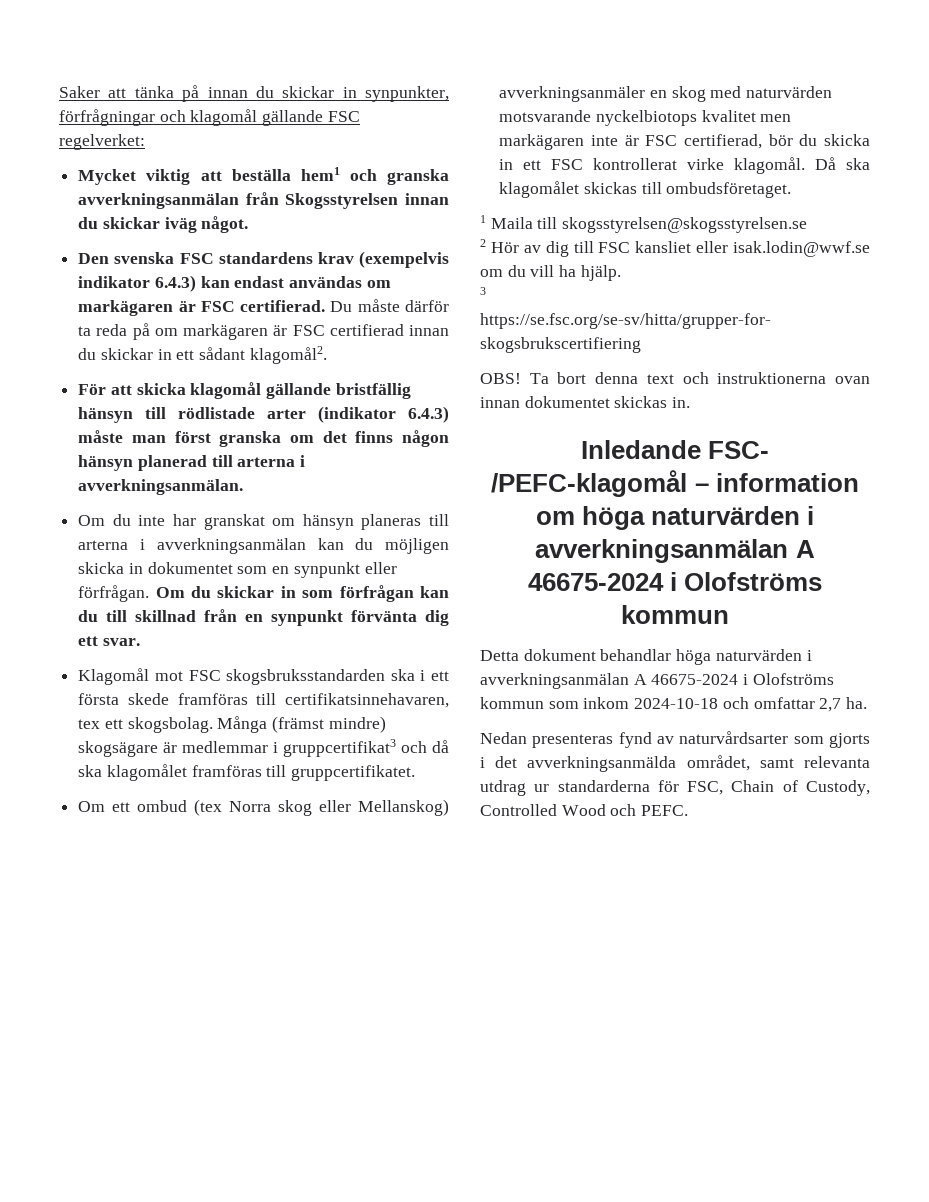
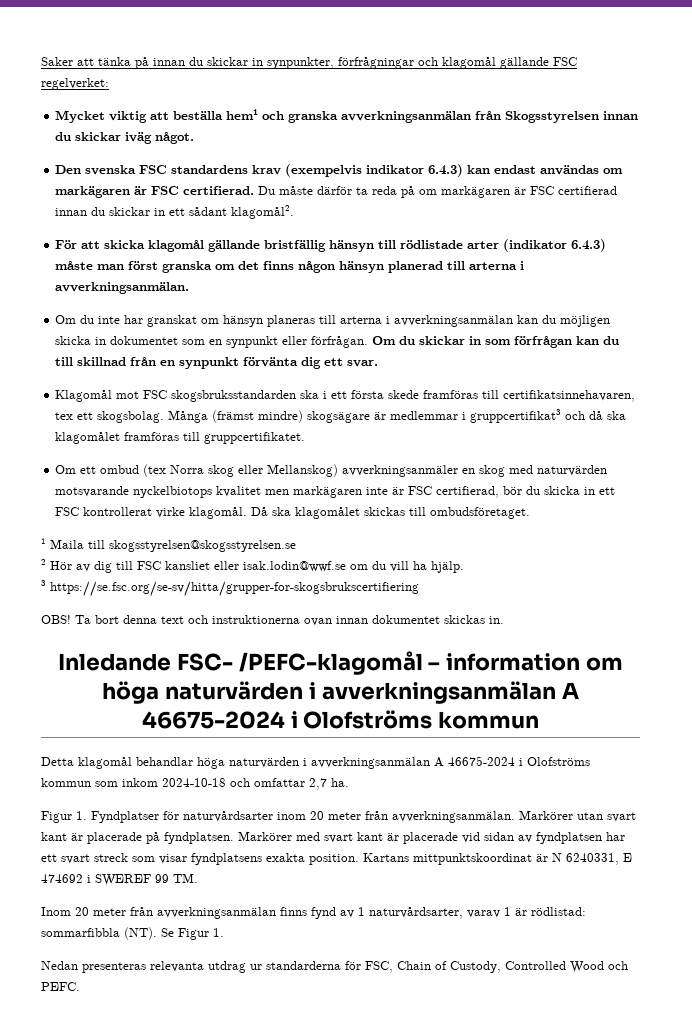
[523,649,596,661] dokument -> [78,757,132,769] klagomål
[480,731,870,748] [480,755,794,772] Nedan presenteras fynd av naturvårdsarter som gjorts i det avverkningsanmälda området, samt -> [41,810,636,823] [41,831,625,844] [41,853,632,865] [41,873,198,886] [41,907,586,919] [41,927,224,940] [41,961,146,973] Figur 1. Fyndplatser för naturvårdsarter inom 20 meter från avverkningsanmälan. Markörer utan svart kant är placerade på fyndplatsen. Markörer med svart kant är placerade vid sidan av fyndplatsen har ett svart streck som visar fyndplatsens exakta position. Kartans mittpunktskoordinat är N 6240331, E 474692 i SWEREF 99 TM. // Inom 20 meter från avverkningsanmälan finns fynd av 1 naturvårdsarter, varav 1 är rödlistad: sommarfibbla (NT). Se Figur 1. // Nedan presenteras

